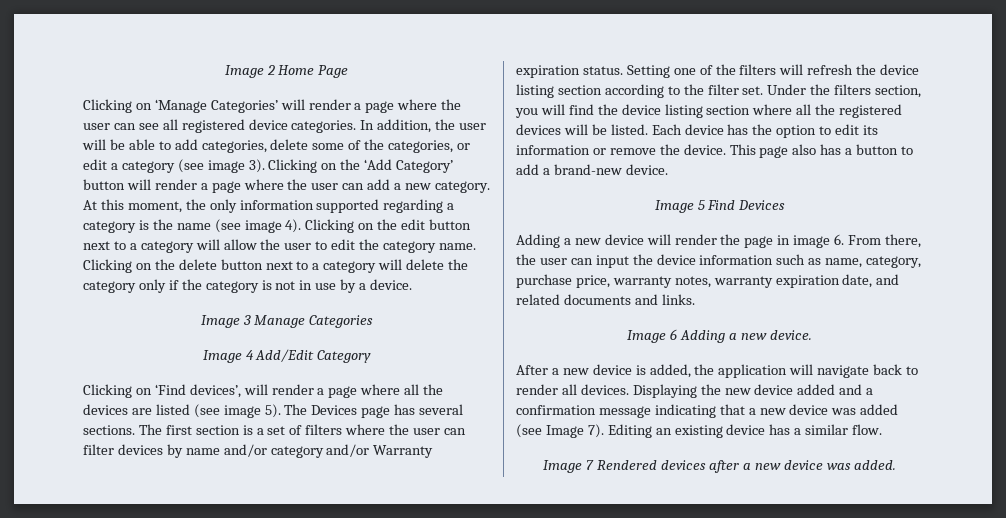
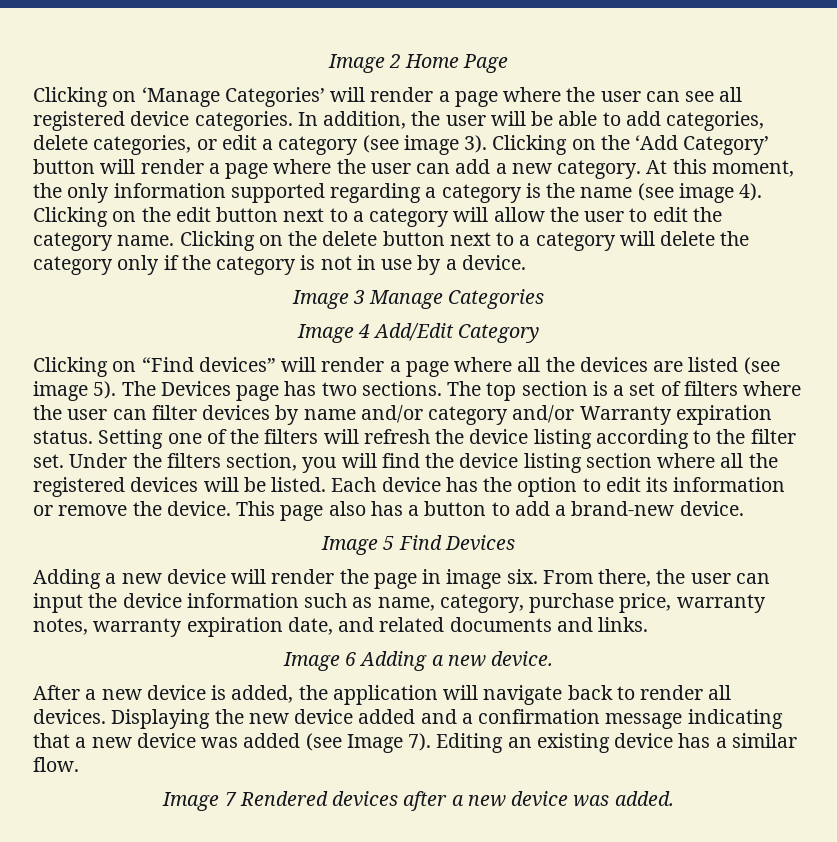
[312,139,385,150] some of the -> (88, 142) none
[154,384,241,398] ‘Find devices’, -> [141,357,276,372] “Find devices”
[419,404,464,415] several -> [321,382,357,396] two
[165,425,192,435] first -> [486,382,517,401] top
[557,85,602,95] section -> (592, 439) none
[834,234,845,245] 6. -> [506,569,538,584] six.

